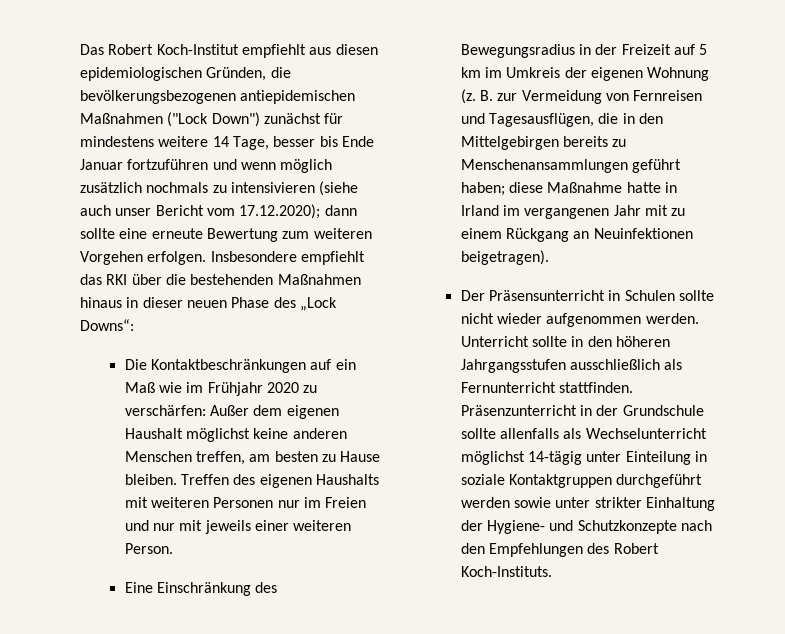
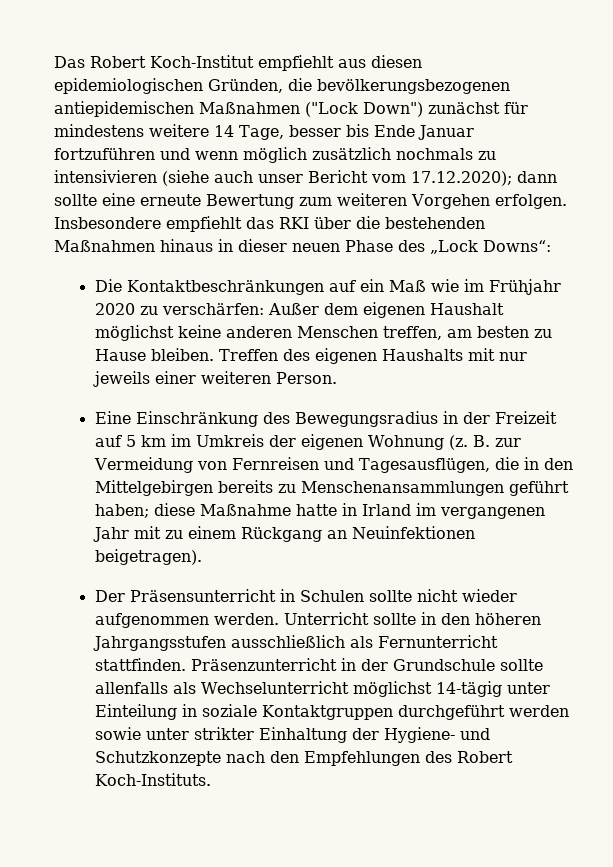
[150,497,367,508] [124,520,203,531] weiteren Personen nur im Freien und nur mit -> [498,352,527,361] nur

